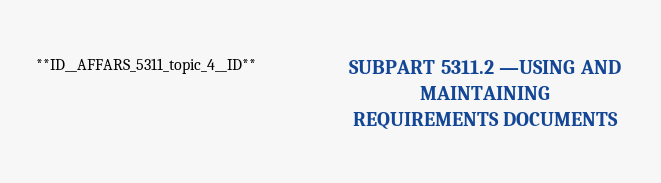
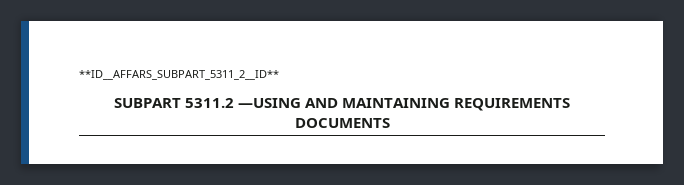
[36,58,256,74] **ID__AFFARS_5311_topic_4__ID** -> [79,70,279,80] **ID__AFFARS_SUBPART_5311_2__ID**

